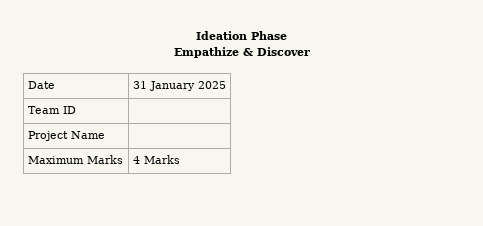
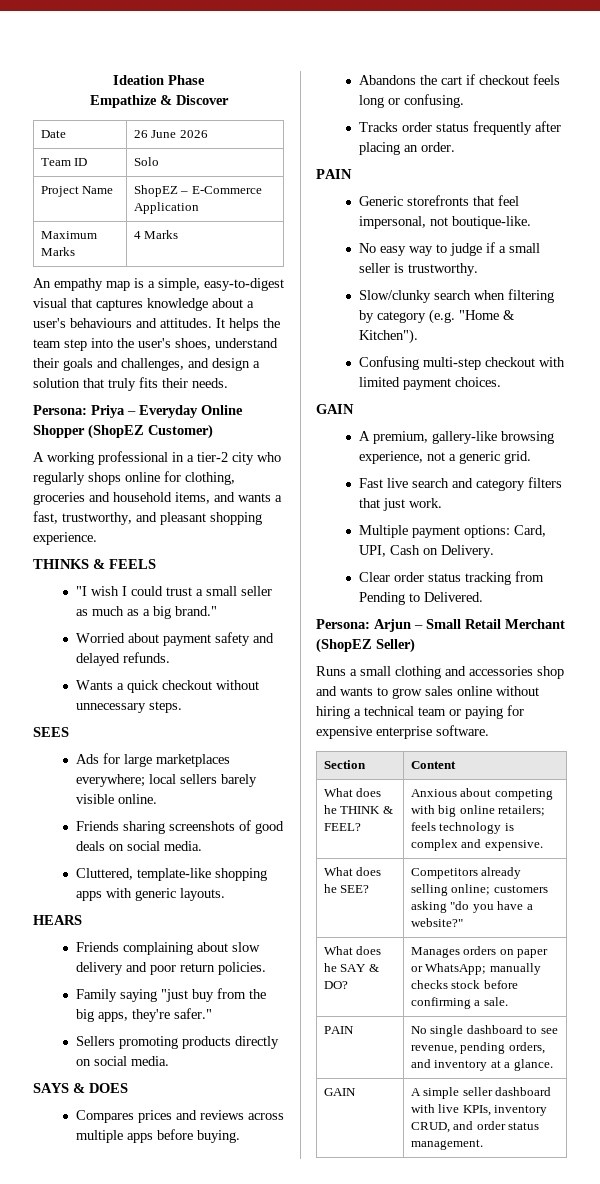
[132,81,226,91] 31 January 2025 -> [133,130,208,138] 26 June 2026
(76, 110) none -> [133,157,159,166] Solo
(105, 135) none -> [133,185,262,197] [133,202,199,214] ShopEZ – E-Commerce Application
(180, 159) none -> [33,278,284,291] [33,298,254,311] [33,318,280,331] [33,338,278,351] [33,358,260,371] [33,377,228,391] [33,405,243,418] [33,424,213,439] [33,451,281,465] [33,471,235,485] [33,492,282,505] [33,511,262,525] [33,532,97,545] [33,559,156,569] [75,586,272,596] [75,606,217,619] [75,632,274,646] [75,652,170,666] [75,680,259,693] [75,701,182,713] [33,727,69,737] [75,753,230,767] [75,774,257,787] [75,794,157,804] [75,820,284,834] [75,841,202,851] [75,868,267,881] [75,888,225,901] [33,915,82,925] [75,942,260,955] [75,962,266,975] [75,988,266,1002] [75,1008,212,1022] [75,1036,279,1049] [75,1056,169,1066] [33,1083,128,1093] [75,1110,284,1123] [75,1129,240,1143] [358,74,560,85] [358,94,464,108] [358,121,561,135] [358,142,455,155] [316,169,352,179] [358,195,519,206] [358,216,531,229] [358,242,540,256] [358,263,478,276] [358,289,554,303] [358,309,515,324] [358,329,418,344] [358,356,565,370] [358,377,501,390] [316,404,354,414] [358,431,554,444] [358,451,531,464] [358,477,562,491] [358,498,442,511] [358,525,546,538] [358,545,494,558] [358,571,544,585] [358,592,483,605] [316,619,565,632] [316,638,415,653] [316,666,564,679] [316,686,539,699] [316,705,524,719] [316,725,489,739] [323,760,366,769] [410,761,456,769] [323,788,382,797] [323,805,393,814] [323,823,361,831] [410,788,553,800] [410,805,546,817] [410,822,514,834] [410,839,543,851] [323,867,382,876] [323,884,370,893] [410,867,522,879] [410,884,548,896] [410,901,533,913] [410,918,463,927] [323,946,382,955] [323,963,379,972] [323,981,348,989] [410,946,549,958] [410,963,541,975] [410,980,518,989] [410,997,508,1009] [323,1026,354,1034] [410,1025,558,1037] [410,1042,545,1054] [410,1059,553,1071] [323,1088,356,1096] [410,1087,552,1099] [410,1104,548,1116] [410,1121,540,1133] [410,1139,483,1150] // An empathy map is a simple, easy-to-digest visual that captures knowledge about a user's behaviours and attitudes. It helps the team step into the user's shoes, understand their goals and challenges, and design a solution that truly fits their needs. // Persona: Priya – Everyday Online Shopper (ShopEZ Customer) // A working professional in a tier-2 city who regularly shops online for clothing, groceries and household items, and wants a fast, trustworthy, and pleasant shopping experience. // THINKS & FEELS // "I wish I could trust a small seller as much as a big brand." // Worried about payment safety and delayed refunds. // Wants a quick checkout without unnecessary steps. // SEES // Ads for large marketplaces everywhere; local sellers barely visible online. // Friends sharing screenshots of good deals on social media. // Cluttered, template-like shopping apps with generic layouts. // HEARS // Friends complaining about slow delivery and poor return policies. // Family saying "just buy from the big apps, they're safer." // Sellers promoting products directly on social media. // SAYS & DOES // Compares prices and reviews across multiple apps before buying. // Abandons the cart if checkout feels long or confusing. // Tracks order status frequently after placing an order. // PAIN // Generic storefronts that feel impersonal, not boutique-like. // No easy way to judge if a small seller is trustworthy. // Slow/clunky search when filtering by category (e.g. "Home & Kitchen"). // Confusing multi-step checkout with limited payment choices. // GAIN // A premium, gallery-like browsing experience, not a generic grid. // Fast live search and category filters that just work. // Multiple payment options: Card, UPI, Cash on Delivery. // Clear order status tracking from Pending to Delivered. // Persona: Arjun – Small Retail Merchant (ShopEZ Seller) // Runs a small clothing and accessories shop and wants to grow sales online without hiring a technical team or paying for expensive enterprise software. // Section | Content // What does he THINK & FEEL? | Anxious about competing with big online retailers; feels technology is complex and expensive. // What does he SEE? | Competitors already selling online; customers asking "do you have a website?" // What does he SAY & DO? | Manages orders on paper or WhatsApp; manually checks stock before confirming a sale. // PAIN | No single dashboard to see revenue, pending orders, and inventory at a glance. // GAIN | A simple seller dashboard with live KPIs, inventory CRUD, and order status management.

